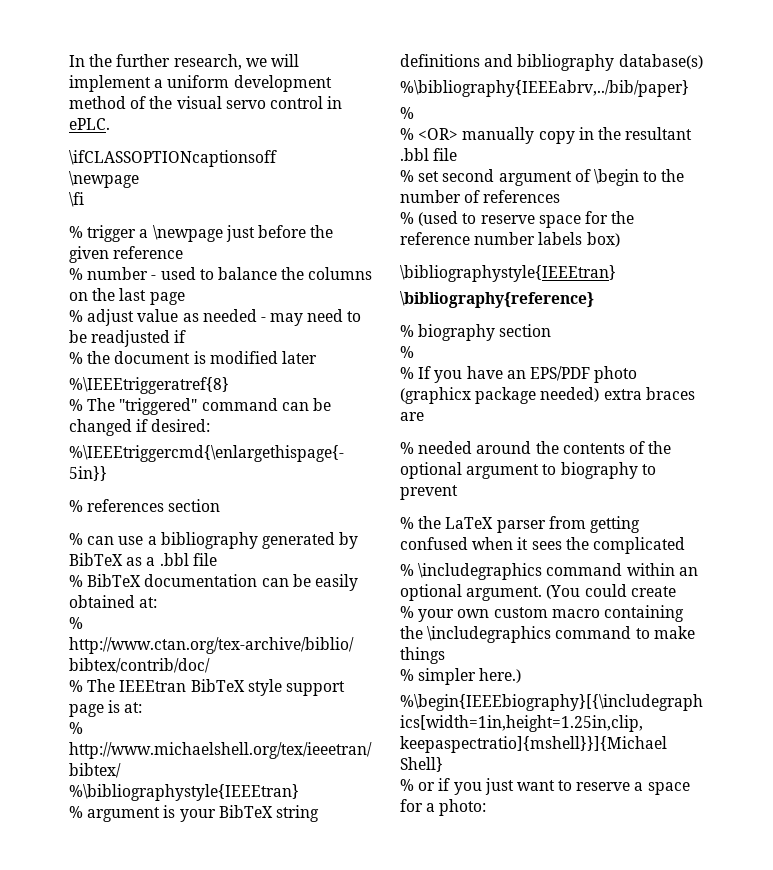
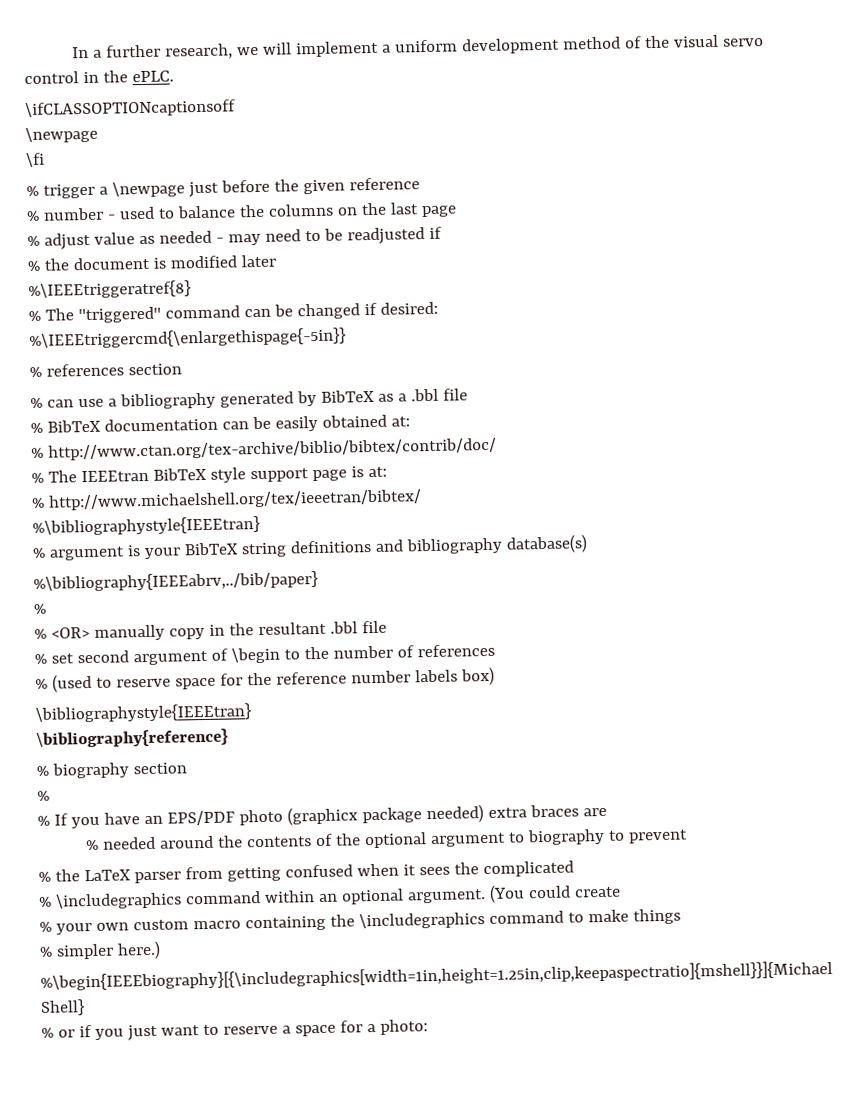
[89,54,113,67] the -> [92,49,102,58] a
(343, 102) none -> [102,70,128,83] the

